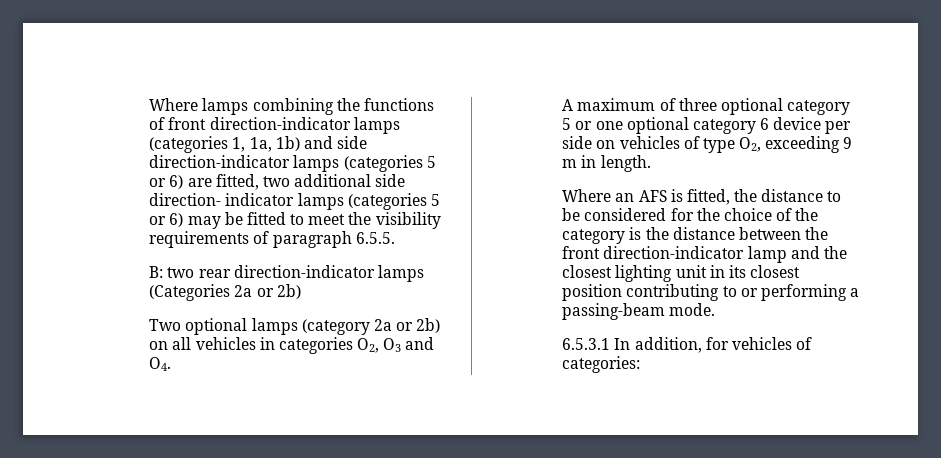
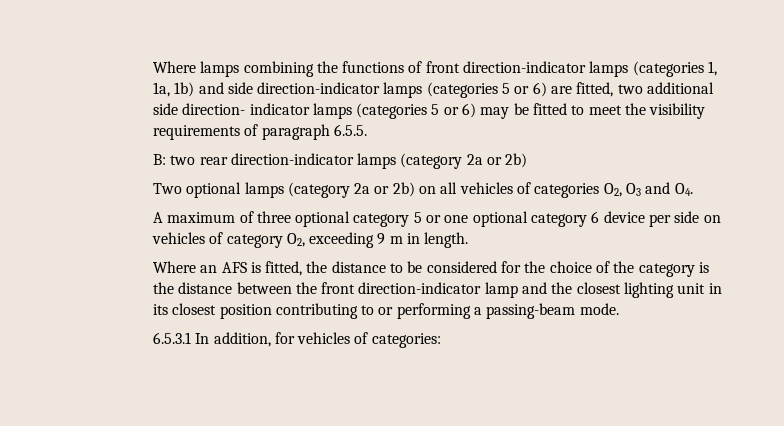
[149,284,231,301] (Categories -> [400,153,463,169] (category
[259,337,275,350] in -> [517,182,532,194] of
[702,138,735,153] type -> [226,234,283,248] category

